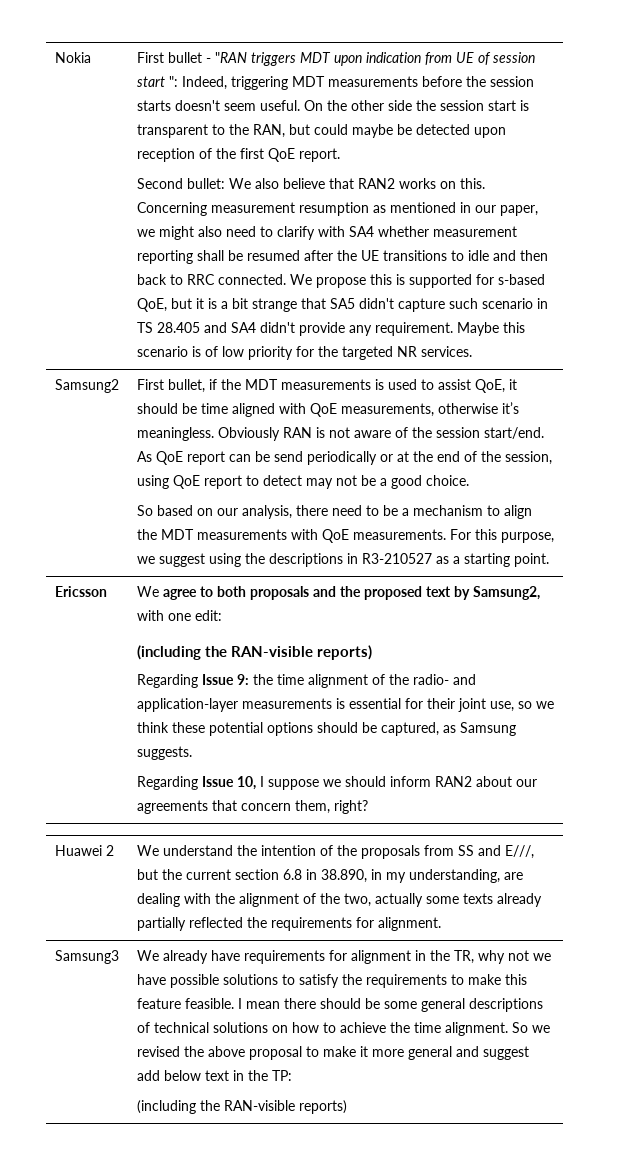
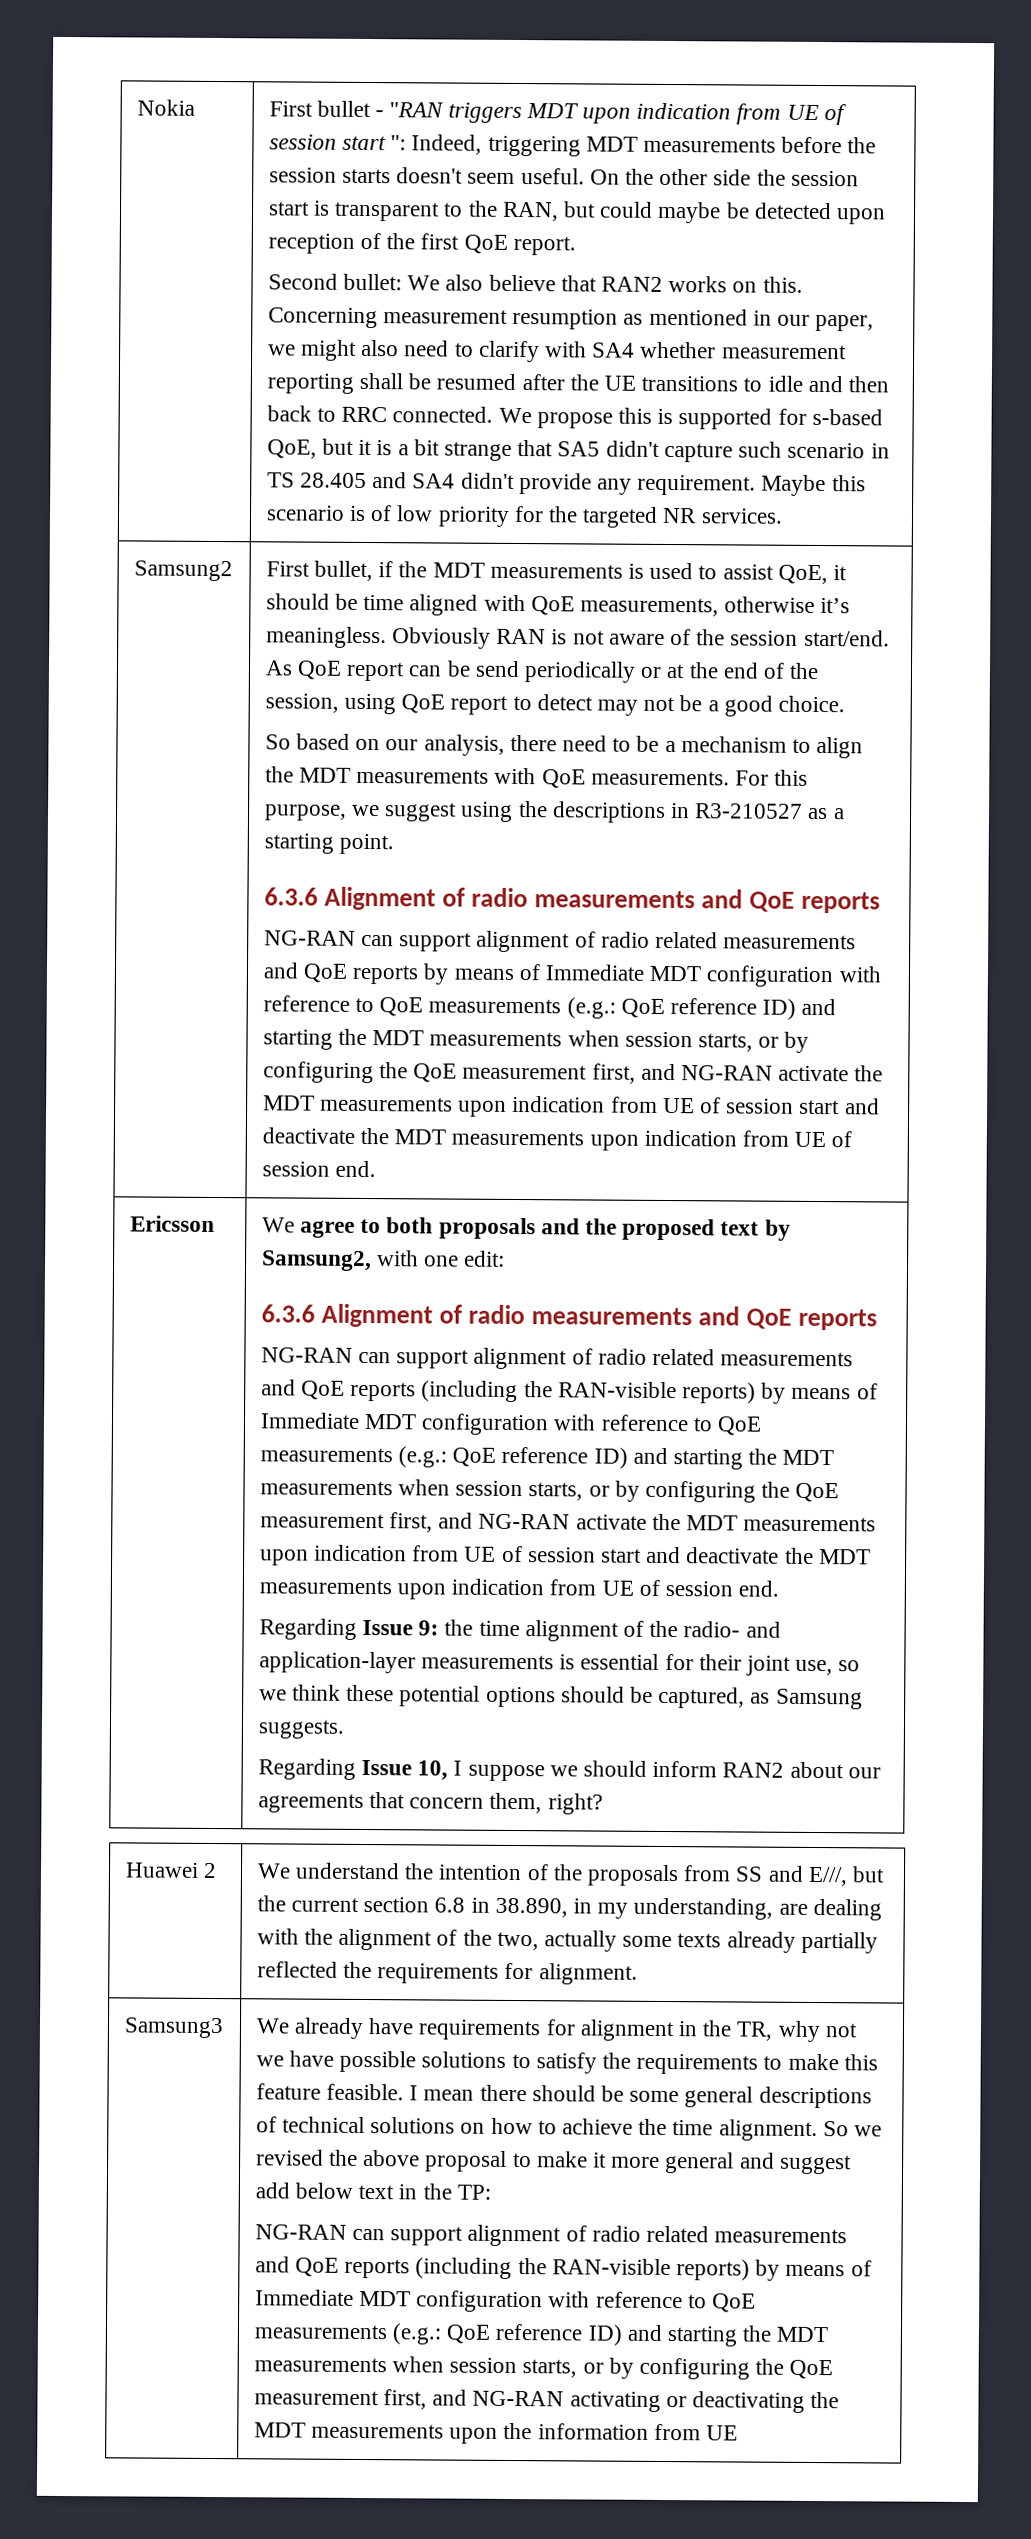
(549, 560) none -> [263,886,880,914] [263,930,857,953] [262,962,882,988] [262,995,837,1020] [262,1028,810,1053] [262,1061,884,1084] [262,1095,880,1117] [261,1127,853,1151] [261,1160,376,1178] // 6.3.6 Alignment of radio measurements and QoE reports // NG-RAN can support alignment of radio related measurements and QoE reports by means of Immediate MDT configuration with reference to QoE measurements (e.g.: QoE reference ID) and starting the MDT measurements when session starts, or by configuring the QoE measurement first, and NG-RAN activate the MDT measurements upon indication from UE of session start and deactivate the MDT measurements upon indication from UE of session end.
[136,645,373,660] (including the RAN-visible reports) -> [260,1303,877,1331] [260,1347,854,1370] [260,1379,878,1404] [259,1412,763,1436] [259,1446,835,1470] [259,1479,840,1503] [259,1512,877,1533] [259,1544,871,1566] [258,1578,780,1600] 6.3.6 Alignment of radio measurements and QoE reports // NG-RAN can support alignment of radio related measurements and QoE reports (including the RAN-visible reports) by means of Immediate MDT configuration with reference to QoE measurements (e.g.: QoE reference ID) and starting the MDT measurements when session starts, or by configuring the QoE measurement first, and NG-RAN activate the MDT measurements upon indication from UE of session start and deactivate the MDT measurements upon indication from UE of session end.
[136,1100,347,1114] (including the RAN-visible reports) -> [254,2224,848,2247] [254,2256,872,2281] [254,2289,757,2313] [253,2323,829,2347] [253,2356,834,2380] [253,2389,840,2413] [253,2422,739,2444] NG-RAN can support alignment of radio related measurements and QoE reports (including the RAN-visible reports) by means of Immediate MDT configuration with reference to QoE measurements (e.g.: QoE reference ID) and starting the MDT measurements when session starts, or by configuring the QoE measurement first, and NG-RAN activating or deactivating the MDT measurements upon the information from UE

